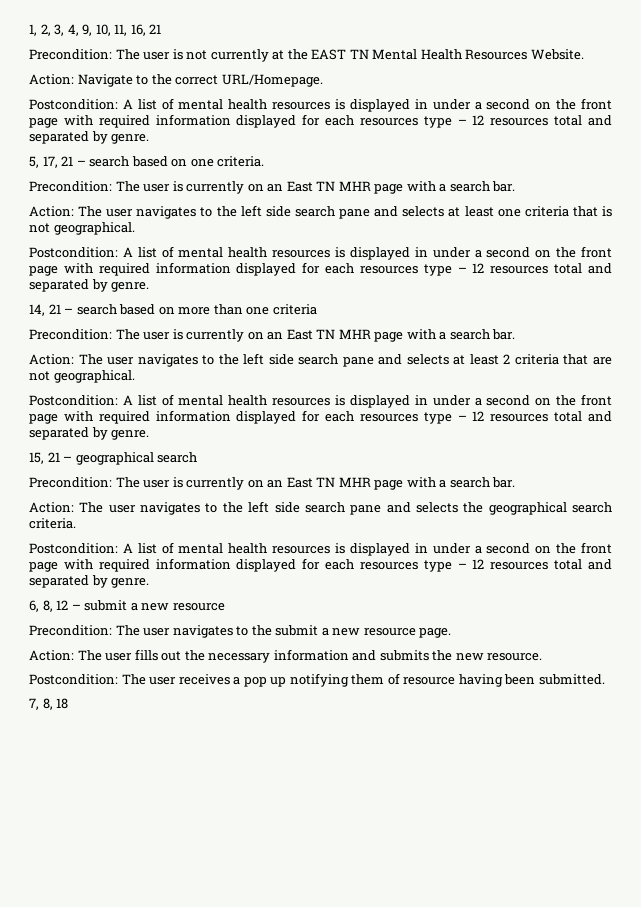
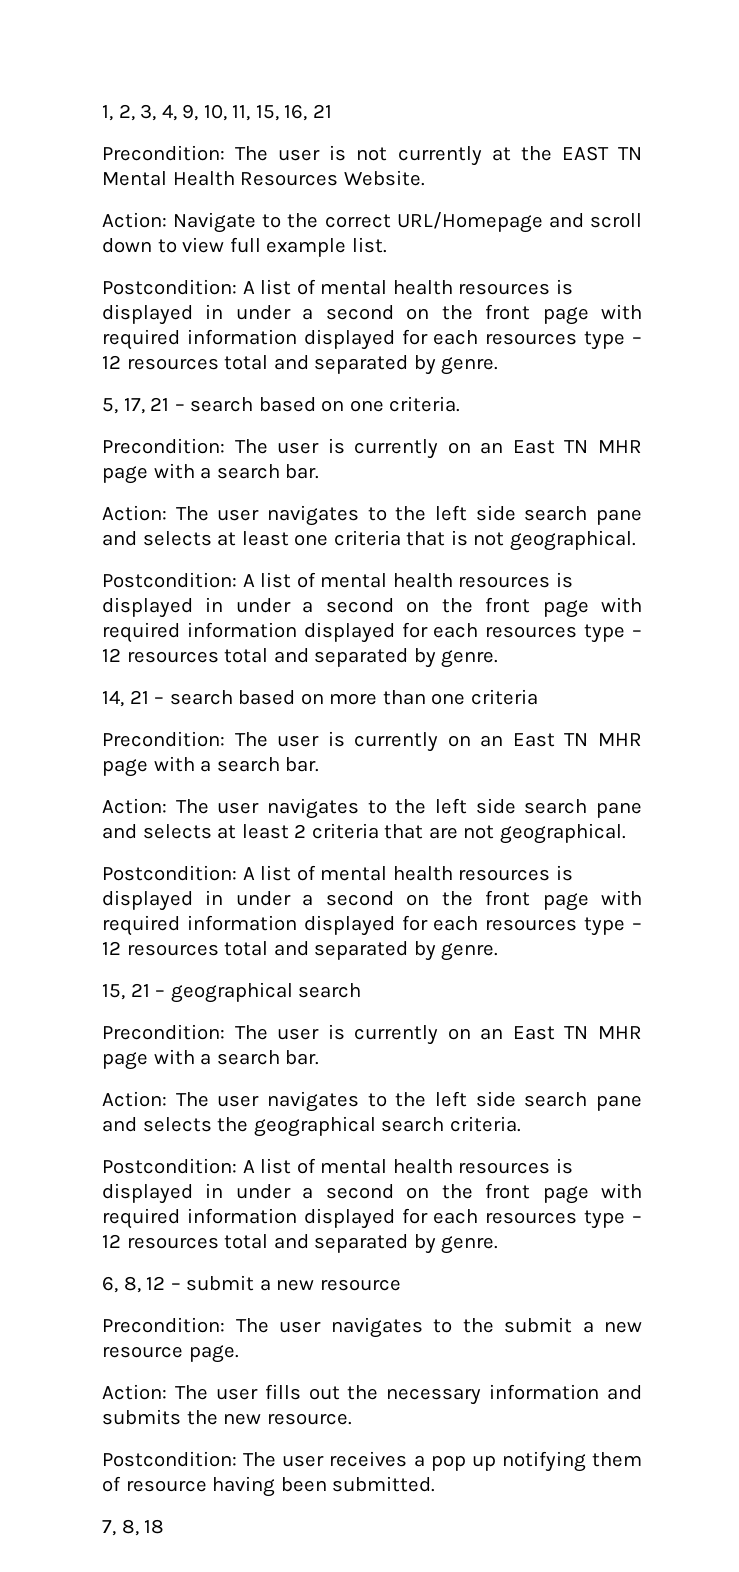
(128, 30) none -> [255,105,279,121] 15,
[221,74,323,87] URL/Homepage. -> [396,212,642,233] [102,237,387,257] URL/Homepage and scroll down to view full example list.

